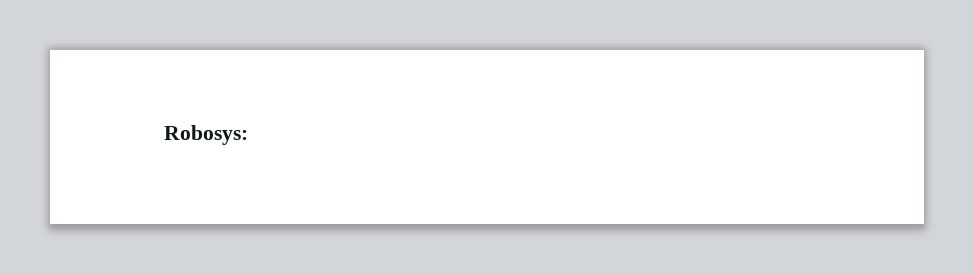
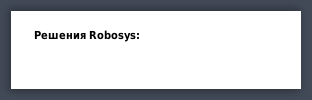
(164, 135) none -> [34,30,86,40] Решения

